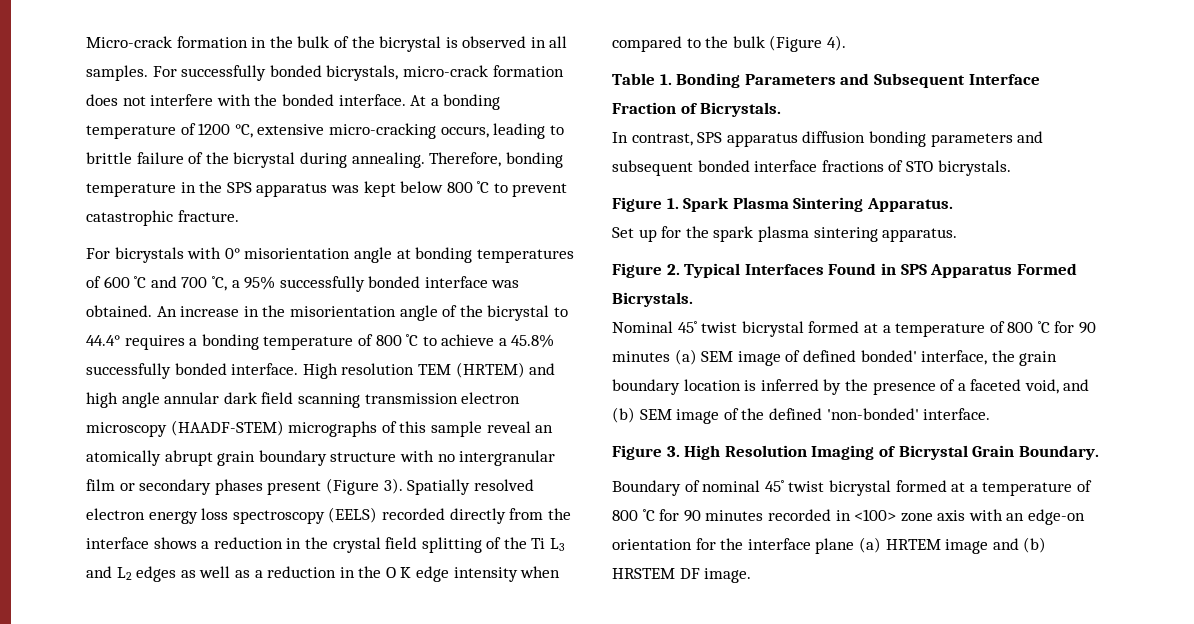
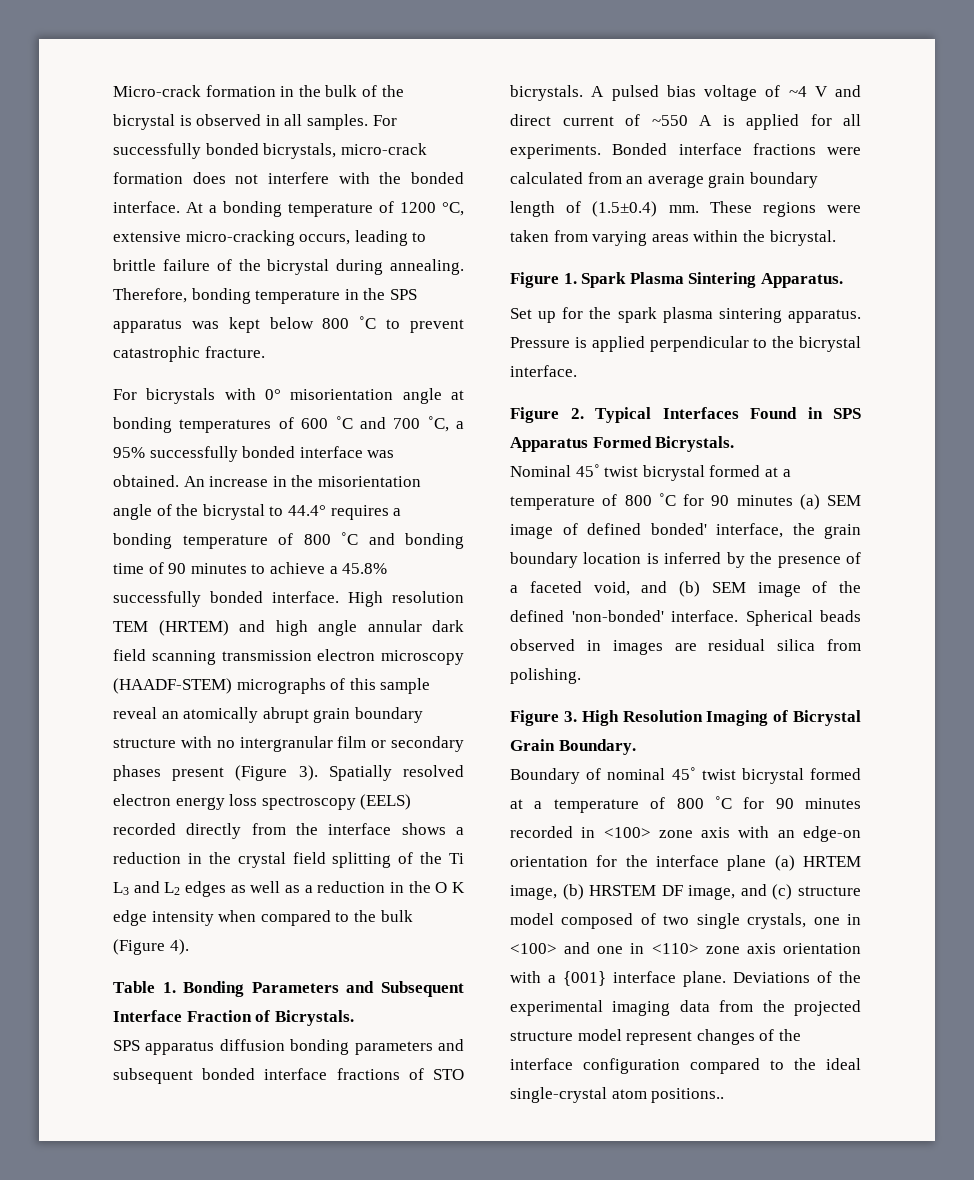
(419, 340) none -> [368,533,464,549] [113,562,247,574] and bonding time of 90 minutes
[612,132,693,146] In contrast, -> (354, 1018) none
(1011, 168) none -> [591,85,861,101] [510,114,861,130] [510,143,861,159] [510,172,818,188] [510,201,861,217] [510,230,836,246] A pulsed bias voltage of ~4 V and direct current of ~550 A is applied for all experiments. Bonded interface fractions were calculated from an average grain boundary length of (1.5±0.4) mm. These regions were taken from varying areas within the bicrystal.
(958, 235) none -> [510,336,861,352] [510,365,577,377] Pressure is applied perpendicular to the bicrystal interface.
(991, 414) none -> [745,610,861,626] [510,639,861,655] [510,668,581,684] Spherical beads observed in images are residual silica from polishing.
[945,538,1019,554] image and -> [510,885,557,900] image,
[704,568,752,583] image. -> [688,884,861,900] [510,913,861,929] [510,942,861,954] [510,971,861,987] [510,1000,861,1016] [510,1029,801,1045] [510,1058,861,1074] [510,1087,725,1103] image, and (c) structure model composed of two single crystals, one in <100> and one in <110> zone axis orientation with a {001} interface plane. Deviations of the experimental imaging data from the projected structure model represent changes of the interface configuration compared to the ideal single-crystal atom positions..

